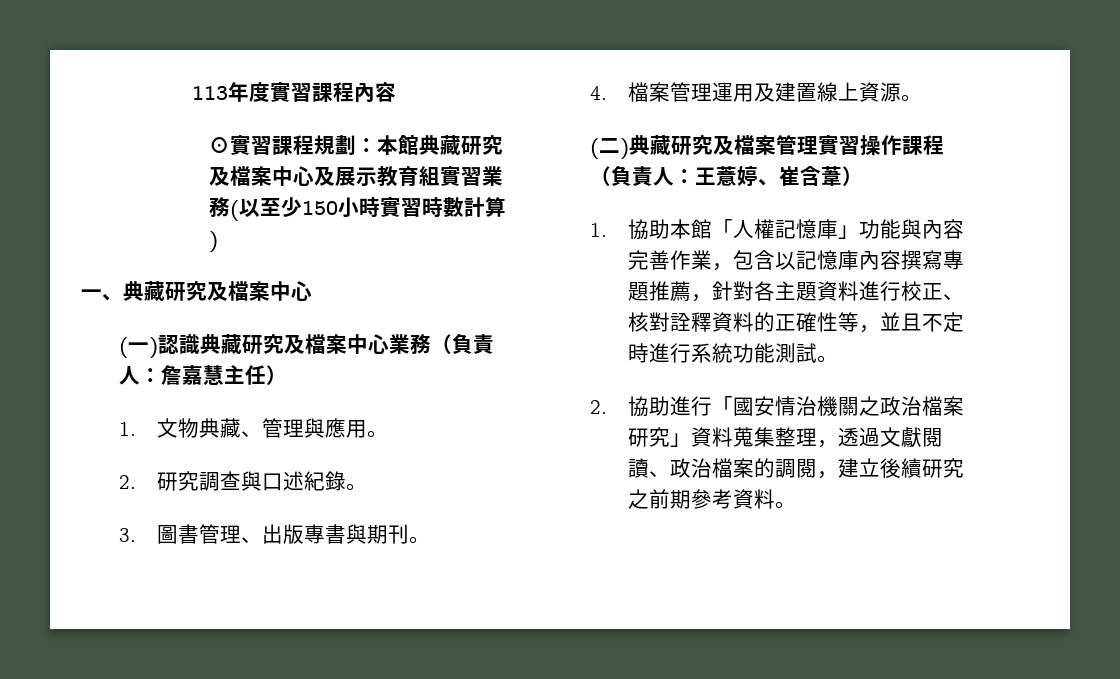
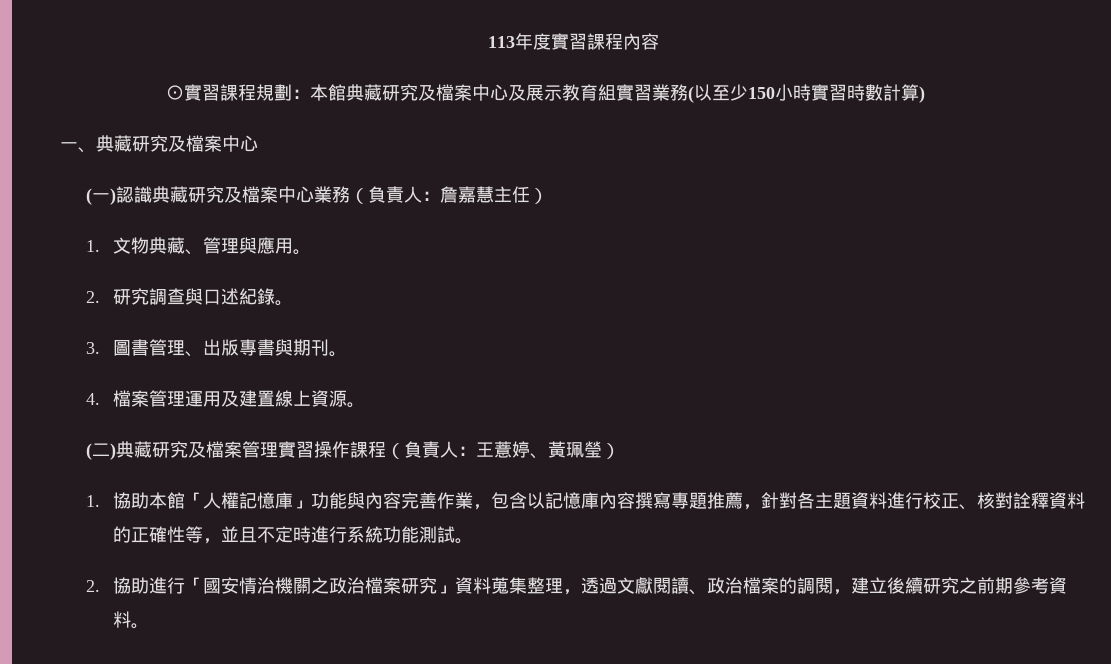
[778,166,842,186] 崔含葦 -> [548,441,603,458] 黃珮瑩

